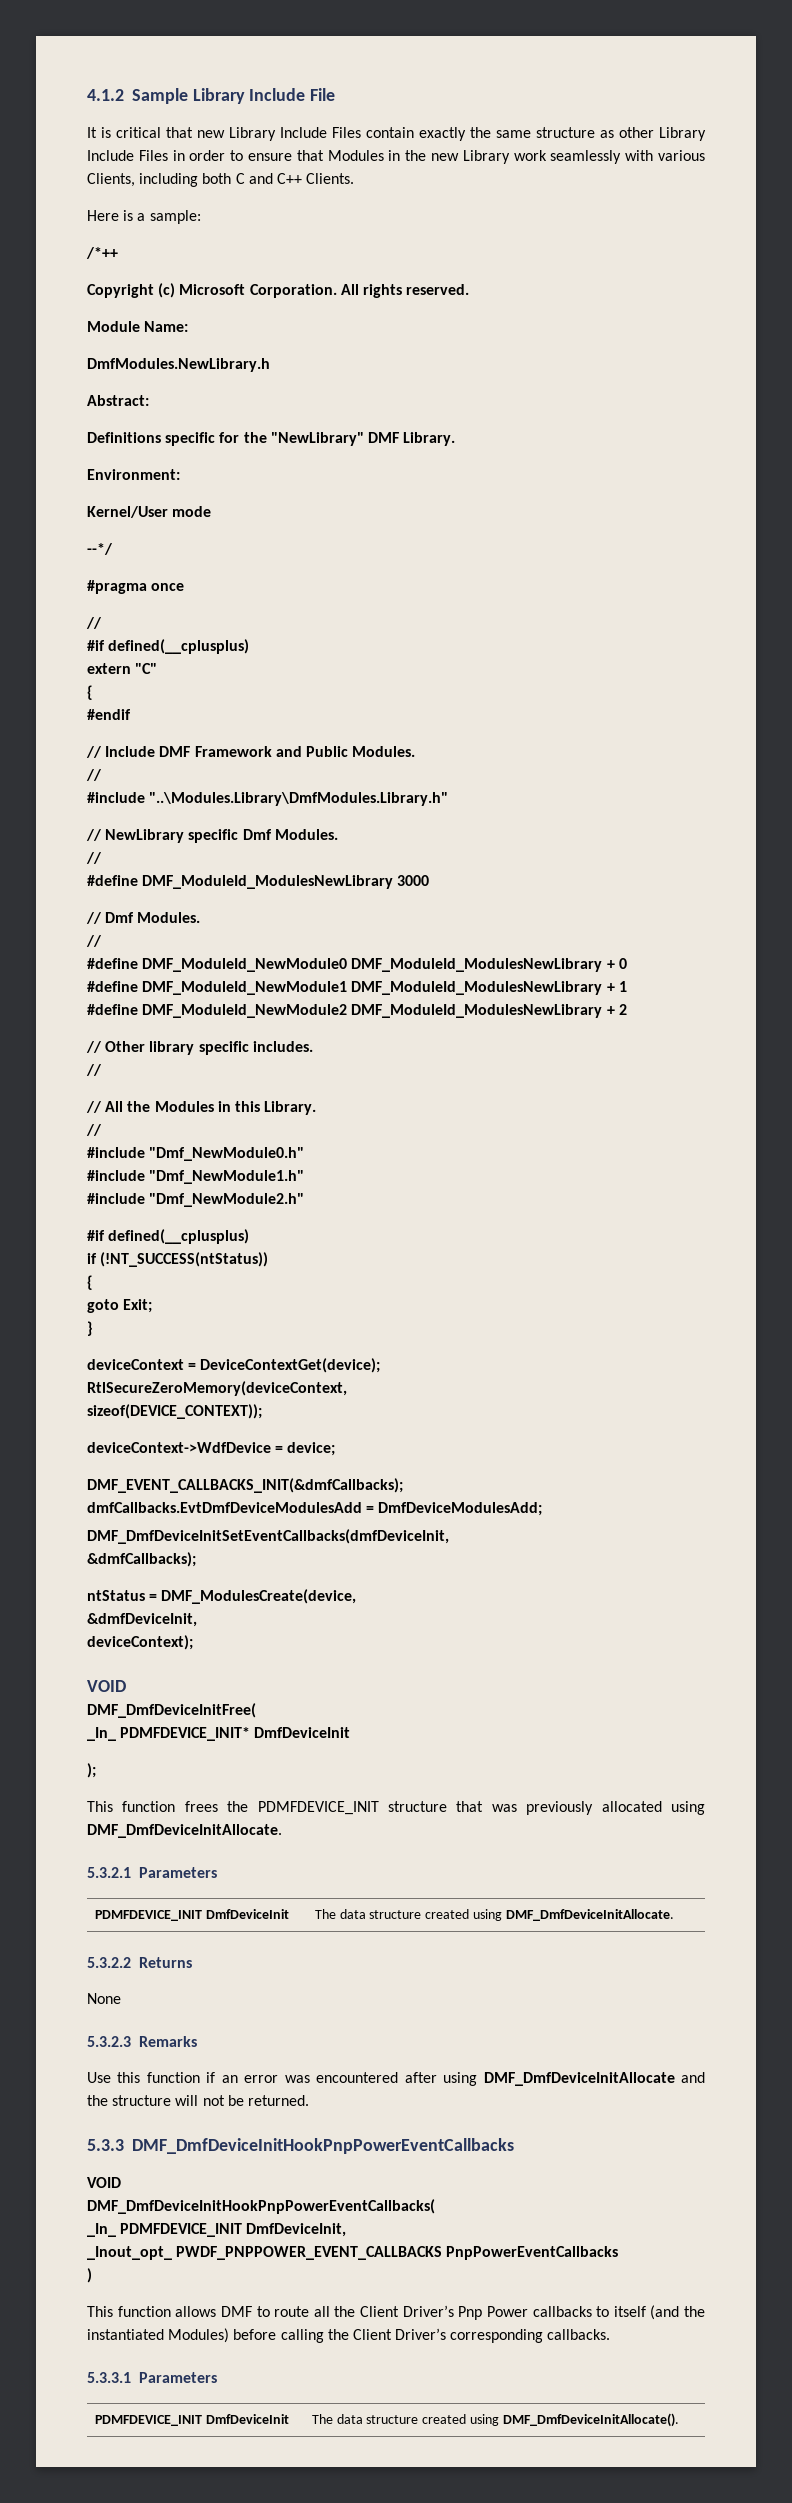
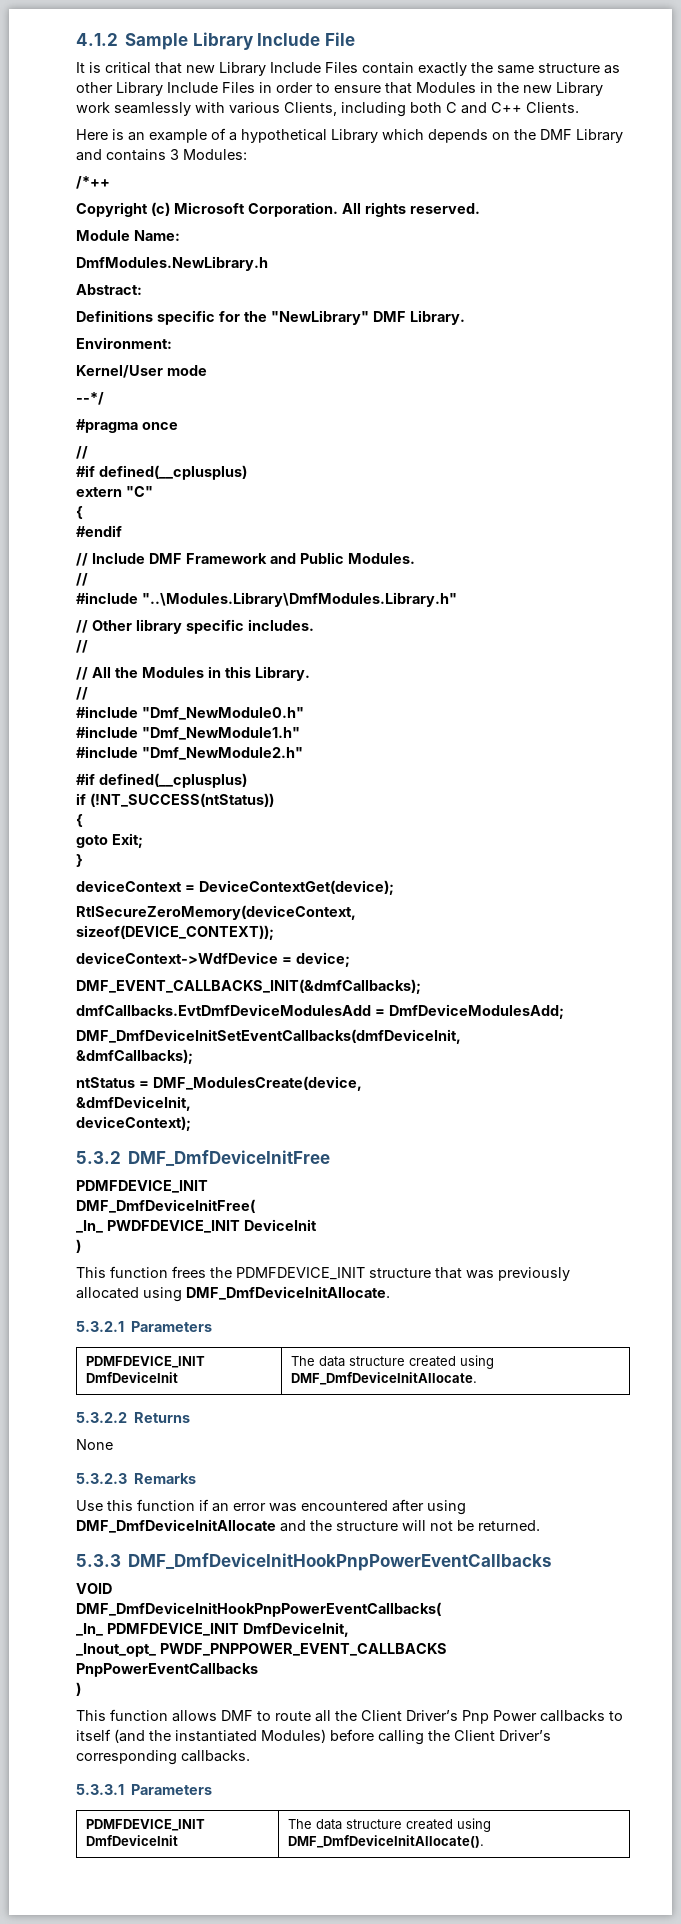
[137,210,201,224] a sample: -> [128,128,623,143] [76,149,247,161] an example of a hypothetical Library which depends on the DMF Library and contains 3 Modules:
[86,829,338,843] [86,852,102,864] [87,875,430,889] [86,912,201,924] [86,935,102,947] [87,958,627,972] [87,981,627,995] [87,1004,627,1018] // // NewLibrary specific Dmf Modules. // // // #define DMF_ModuleId_ModulesNewLibrary 3000 // // Dmf Modules. // // // #define DMF_ModuleId_NewModule0 DMF_ModuleId_ModulesNewLibrary + 0 // #define DMF_ModuleId_NewModule1 DMF_ModuleId_ModulesNewLibrary + 1 // #define DMF_ModuleId_NewModule2 DMF_ModuleId_ModulesNewLibrary + 2 -> (457, 599) none
[87,1680,126,1692] VOID -> [76,1150,331,1166] [76,1180,208,1193] 5.3.2 DMF_DmfDeviceInitFree // PDMFDEVICE_INIT
[120,1727,351,1741] [87,1763,96,1778] PDMFDEVICE_INIT* DmfDeviceInit // ); -> [107,1219,317,1233] [76,1239,81,1253] PWDFDEVICE_INIT DeviceInit // )

